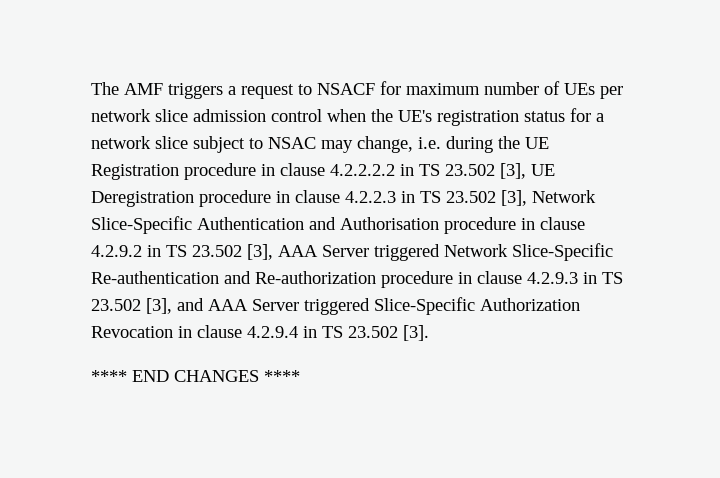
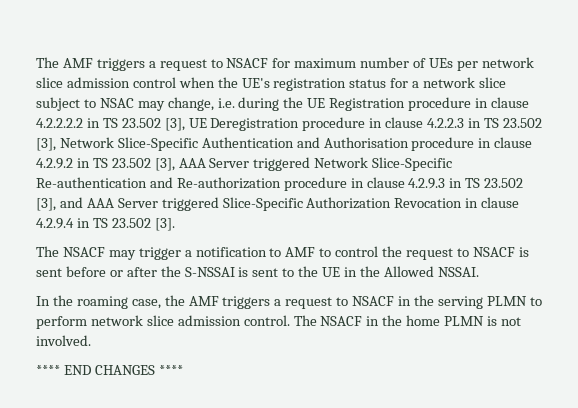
(429, 333) none -> [36,246,529,260] [36,266,479,277] [36,295,542,309] [36,315,521,329] [36,335,91,346] // The NSACF may trigger a notification to AMF to control the request to NSACF is sent before or after the S-NSSAI is sent to the UE in the Allowed NSSAI. // In the roaming case, the AMF triggers a request to NSACF in the serving PLMN to perform network slice admission control. The NSACF in the home PLMN is not involved.

